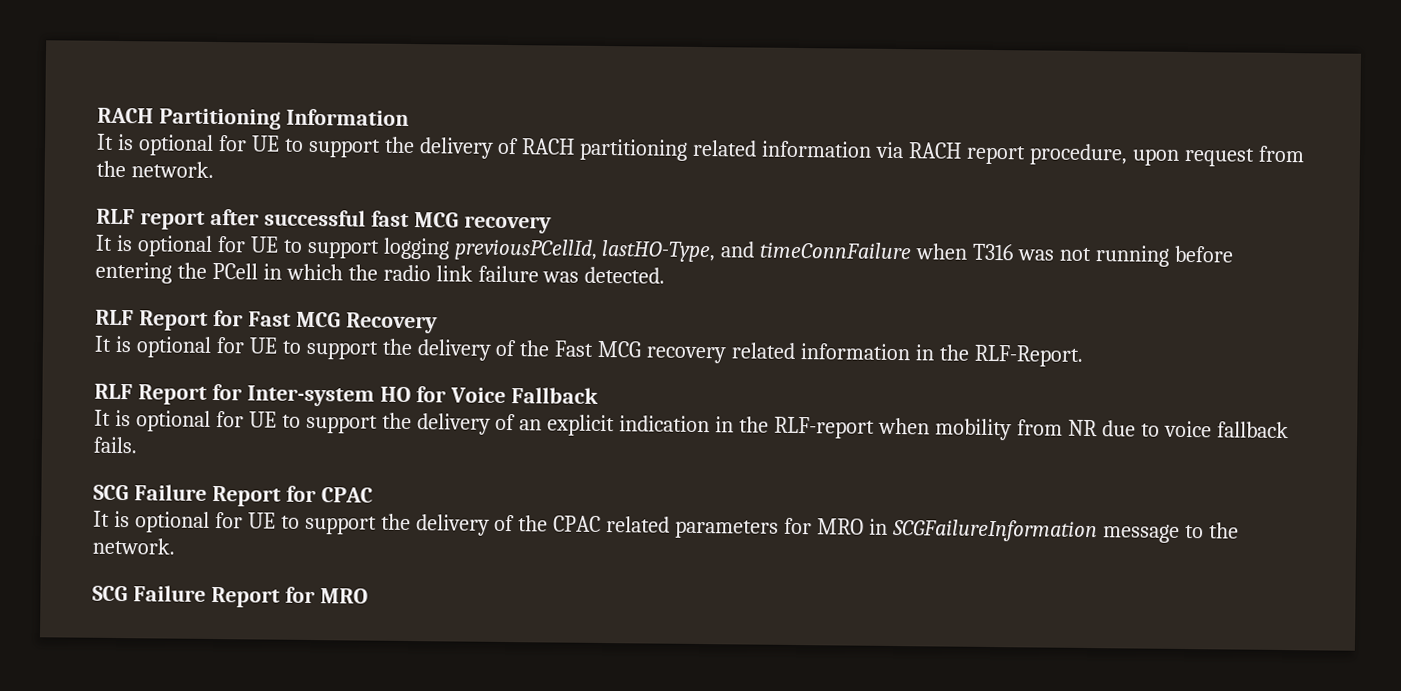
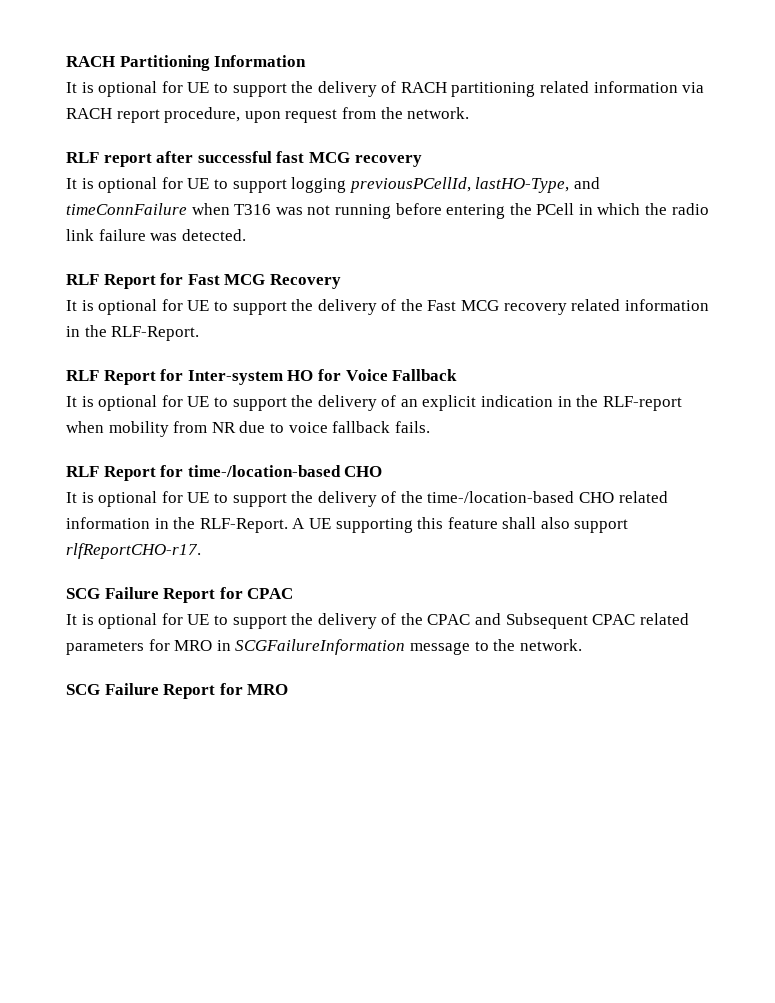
(138, 445) none -> [66,465,383,481] [66,491,668,507] [66,517,629,533] [66,543,201,559] // RLF Report for time-/location-based CHO // It is optional for UE to support the delivery of the time-/location-based CHO related information in the RLF-Report. A UE supporting this feature shall also support rlfReportCHO-r17.
(602, 523) none -> [475,613,636,629] and Subsequent CPAC

